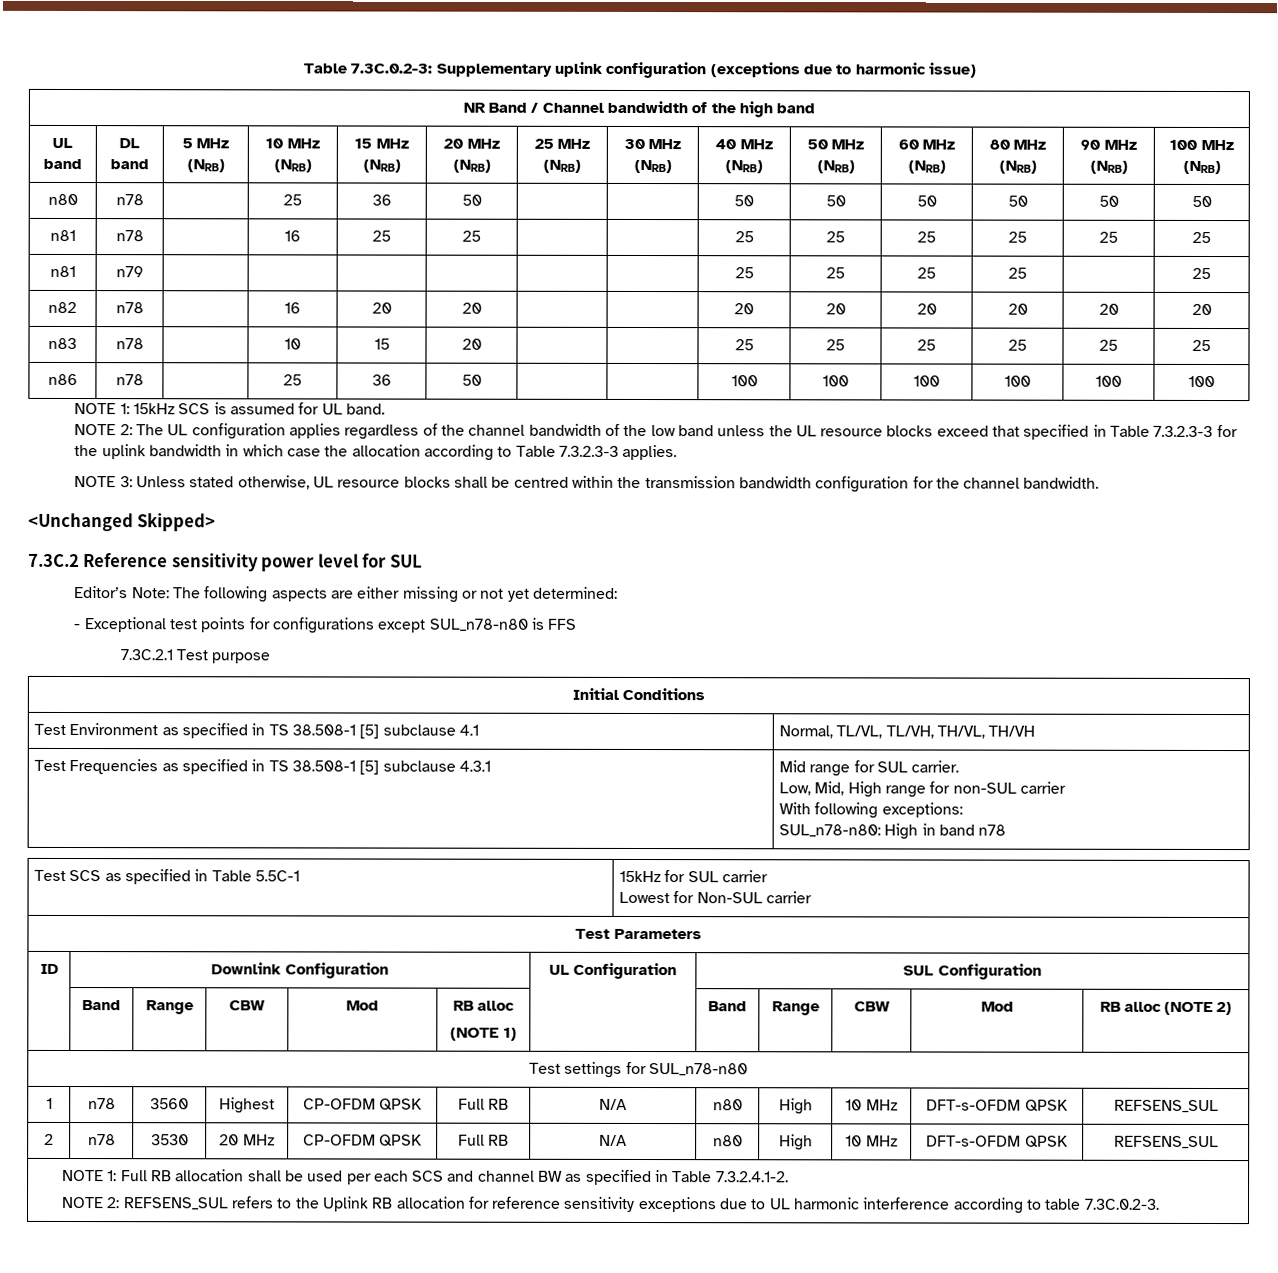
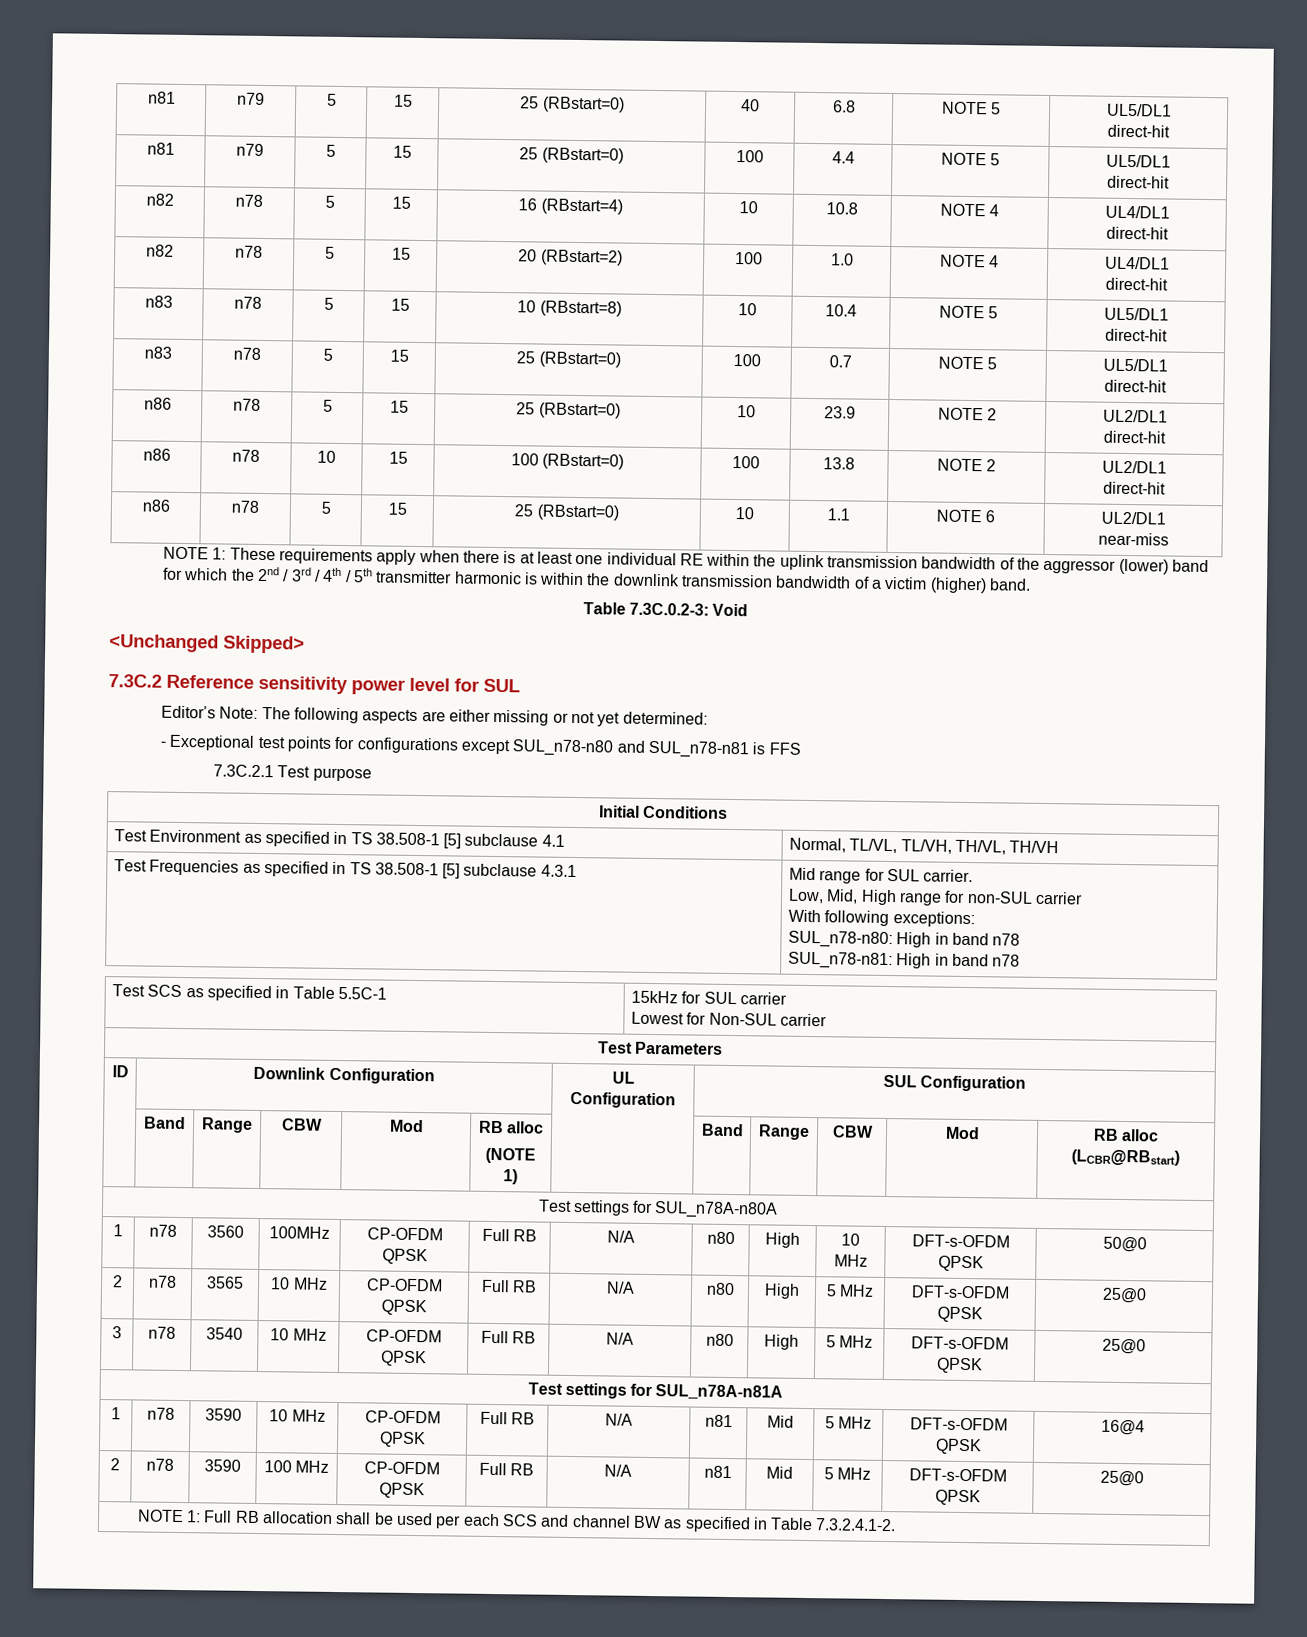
[303,61,977,79] [462,100,816,118] [52,137,73,149] [43,158,82,170] [119,138,140,149] [110,159,149,170] [181,138,230,149] [186,159,225,173] [265,138,320,149] [273,159,312,173] [354,138,409,149] [362,159,401,173] [443,138,500,149] [452,159,491,173] [533,138,591,149] [543,159,581,173] [623,138,682,150] [633,159,672,174] [715,139,773,150] [725,160,763,174] [806,139,865,150] [816,160,855,174] [897,139,956,150] [907,160,946,174] [988,139,1047,150] [998,160,1037,174] [1080,139,1137,150] [1089,160,1128,174] [1169,139,1234,151] [1182,160,1221,175] [47,193,78,206] [115,194,144,206] [283,194,302,206] [371,194,392,206] [461,194,482,206] [734,195,754,207] [825,195,846,207] [916,195,937,207] [1007,195,1028,207] [1098,195,1119,207] [1191,195,1212,207] [49,229,76,242] [115,230,144,242] [284,230,301,242] [372,230,391,242] [462,230,481,242] [734,231,754,243] [826,231,845,243] [917,231,936,243] [1008,231,1027,243] [1099,231,1118,243] [1192,231,1211,243] [49,265,76,278] [115,266,144,278] [734,267,754,279] [826,267,845,279] [917,267,936,279] [1008,267,1027,279] [1192,267,1211,279] [48,301,77,314] [115,302,144,314] [284,302,301,314] [371,302,392,314] [461,302,482,314] [734,303,754,315] [825,303,846,315] [916,303,937,315] [1007,303,1028,315] [1098,303,1119,315] [1191,303,1212,315] [48,337,77,350] [115,338,144,350] [284,338,301,350] [373,338,390,350] [461,338,482,350] [734,339,754,351] [826,339,845,351] [917,339,936,351] [1008,339,1027,351] [1099,339,1118,351] [1192,339,1211,351] [47,373,78,386] [115,374,144,386] [283,374,302,386] [371,374,392,386] [461,374,482,386] [730,375,758,387] [822,375,849,387] [913,375,940,387] [1004,375,1031,387] [1095,375,1122,387] [1188,375,1215,388] [74,402,385,415] [74,423,1238,440] [74,444,678,461] [74,475,1100,493] Table 7.3C.0.2-3: Supplementary uplink configuration (exceptions due to harmonic issue) // NR Band / Channel bandwidth of the high band // UL band | DL band | 5 MHz (NRB) | 10 MHz (NRB) | 15 MHz (NRB) | 20 MHz (NRB) | 25 MHz (NRB) | 30 MHz (NRB) | 40 MHz (NRB) | 50 MHz (NRB) | 60 MHz (NRB) | 80 MHz (NRB) | 90 MHz (NRB) | 100 MHz (NRB) // n80 | n78 | | 25 | 36 | 50 | | | 50 | 50 | 50 | 50 | 50 | 50 // n81 | n78 | | 16 | 25 | 25 | | | 25 | 25 | 25 | 25 | 25 | 25 // n81 | n79 | | | | | | | 25 | 25 | 25 | 25 | | 25 // n82 | n78 | | 16 | 20 | 20 | | | 20 | 20 | 20 | 20 | 20 | 20 // n83 | n78 | | 10 | 15 | 20 | | | 25 | 25 | 25 | 25 | 25 | 25 // n86 | n78 | | 25 | 36 | 50 | | | 100 | 100 | 100 | 100 | 100 | 100 // NOTE 1: 15kHz SCS is assumed for UL band. // NOTE 2: The UL configuration applies regardless of the channel bandwidth of the low band unless the UL resource blocks exceed that specified in Table 7.3.2.3-3 for the uplink bandwidth in which case the allocation according to Table 7.3.2.3-3 applies. // NOTE 3: Unless stated otherwise, UL resource blocks shall be centred within the transmission bandwidth configuration for the channel bandwidth. -> [147,91,176,104] [237,92,265,105] [326,93,337,106] [393,94,413,107] [520,96,625,113] [741,99,760,112] [832,100,856,113] [941,101,1002,115] [1105,103,1172,117] [1107,124,1170,138] [146,142,175,155] [236,143,264,156] [325,144,336,157] [392,145,412,158] [519,147,624,164] [735,149,764,163] [831,151,855,164] [940,152,1001,166] [1105,154,1171,168] [1107,175,1170,189] [145,193,174,206] [235,194,263,207] [324,195,335,208] [391,196,411,209] [518,198,623,215] [739,201,758,214] [826,202,858,215] [939,203,1000,217] [1104,205,1170,219] [1106,226,1169,240] [145,244,174,257] [235,245,263,258] [324,246,335,259] [391,247,411,260] [518,249,623,266] [734,251,763,265] [830,253,854,266] [939,254,1000,268] [1104,256,1170,270] [1105,277,1168,291] [144,295,173,308] [234,296,262,309] [323,297,334,310] [390,298,410,311] [517,300,622,317] [738,303,757,316] [825,304,857,317] [938,305,999,319] [1103,307,1169,321] [1105,328,1168,342] [143,346,172,359] [233,347,261,360] [322,348,333,361] [389,349,409,362] [516,351,621,368] [732,353,761,367] [828,355,852,368] [937,356,998,370] [1102,358,1168,372] [1104,379,1167,393] [143,397,172,410] [233,398,261,411] [322,399,333,412] [389,400,409,413] [516,402,621,419] [737,405,756,418] [824,406,856,419] [937,407,998,421] [1102,409,1168,423] [1103,430,1166,444] [142,448,171,461] [232,449,260,462] [317,450,336,463] [388,451,408,464] [510,453,625,470] [731,455,760,469] [823,457,855,470] [936,458,997,472] [1101,460,1167,474] [1103,481,1166,495] [141,499,171,512] [231,500,260,513] [320,501,332,514] [387,502,408,515] [514,504,619,521] [735,507,754,520] [826,508,850,521] [935,509,996,523] [1100,511,1166,525] [1097,532,1169,546] [163,546,1210,575] [163,566,1032,594] [582,602,749,617] n81 | n79 | 5 | 15 | 25 (RBstart=0) | 40 | 6.8 | NOTE 5 | UL5/DL1 // direct-hit // n81 | n79 | 5 | 15 | 25 (RBstart=0) | 100 | 4.4 | NOTE 5 | UL5/DL1 // direct-hit // n82 | n78 | 5 | 15 | 16 (RBstart=4) | 10 | 10.8 | NOTE 4 | UL4/DL1 // direct-hit // n82 | n78 | 5 | 15 | 20 (RBstart=2) | 100 | 1.0 | NOTE 4 | UL4/DL1 // direct-hit // n83 | n78 | 5 | 15 | 10 (RBstart=8) | 10 | 10.4 | NOTE 5 | UL5/DL1 // direct-hit // n83 | n78 | 5 | 15 | 25 (RBstart=0) | 100 | 0.7 | NOTE 5 | UL5/DL1 // direct-hit // n86 | n78 | 5 | 15 | 25 (RBstart=0) | 10 | 23.9 | NOTE 2 | UL2/DL1 // direct-hit // n86 | n78 | 10 | 15 | 100 (RBstart=0) | 100 | 13.8 | NOTE 2 | UL2/DL1 // direct-hit // n86 | n78 | 5 | 15 | 25 (RBstart=0) | 10 | 1.1 | NOTE 6 | UL2/DL1 // near-miss // NOTE 1: These requirements apply when there is at least one individual RE within the uplink transmission bandwidth of the aggressor (lower) band for which the 2nd / 3rd / 4th / 5th transmitter harmonic is within the downlink transmission bandwidth of a victim (higher) band. // Table 7.3C.0.2-3: Void
(529, 625) none -> [616,740,749,759] and SUL_n78-n81
(1007, 830) none -> [787,951,1021,970] // SUL_n78-n81: High in band n78
[1164,1001,1233,1016] [529,1061,748,1078] (NOTE 2) // Test settings for SUL_n78-n80 -> [1071,1149,1180,1166] [537,1199,779,1219] (LCBR@RBstart) // Test settings for SUL_n78A-n80A
[219,1097,275,1114] Highest -> [269,1226,330,1239] 100MHz
[1113,1099,1219,1114] [44,1133,54,1145] [87,1134,116,1146] [150,1134,189,1146] [219,1134,275,1146] [302,1134,423,1147] [457,1134,510,1146] [599,1134,627,1146] [712,1135,743,1147] [778,1134,813,1151] [845,1135,898,1147] [926,1135,1068,1148] [1113,1135,1219,1150] REFSENS_SUL // 2 | n78 | 3530 | 20 MHz | CP-OFDM QPSK | Full RB | N/A | n80 | High | 10 MHz | DFT-s-OFDM QPSK | REFSENS_SUL -> [1102,1236,1147,1253] [112,1275,123,1288] [148,1275,177,1288] [206,1276,244,1289] [270,1277,328,1290] [365,1278,443,1292] [380,1299,427,1316] [480,1279,538,1293] [606,1281,635,1294] [705,1282,735,1296] [764,1283,800,1299] [825,1284,875,1297] [910,1285,1010,1299] [936,1306,983,1323] [1101,1287,1147,1304] [112,1326,122,1339] [148,1326,176,1339] [206,1327,243,1340] [270,1328,327,1341] [365,1329,442,1343] [380,1350,427,1367] [480,1330,537,1344] [606,1332,634,1345] [705,1333,734,1347] [764,1334,799,1350] [825,1335,874,1348] [910,1336,1009,1350] [935,1357,983,1374] [1101,1338,1146,1355] [527,1382,784,1400] [111,1407,121,1420] [147,1407,175,1420] [205,1408,242,1421] [269,1409,326,1422] [364,1410,441,1424] [378,1431,426,1448] [479,1411,536,1425] [605,1413,633,1426] [704,1414,733,1428] [767,1415,794,1428] [824,1416,873,1429] [909,1417,1008,1431] [934,1438,982,1455] [1100,1419,1145,1436] [110,1458,120,1471] [146,1458,174,1471] [204,1459,241,1472] [263,1460,330,1473] [363,1461,440,1475] [378,1482,425,1499] [478,1462,535,1476] [604,1464,632,1477] [703,1465,732,1479] [766,1466,793,1479] [823,1467,872,1480] [908,1468,1007,1482] [934,1489,981,1506] [1099,1470,1144,1487] 50@0 // 2 | n78 | 3565 | 10 MHz | CP-OFDM QPSK | Full RB | N/A | n80 | High | 5 MHz | DFT-s-OFDM QPSK | 25@0 // 3 | n78 | 3540 | 10 MHz | CP-OFDM QPSK | Full RB | N/A | n80 | High | 5 MHz | DFT-s-OFDM QPSK | 25@0 // Test settings for SUL_n78A-n81A // 1 | n78 | 3590 | 10 MHz | CP-OFDM QPSK | Full RB | N/A | n81 | Mid | 5 MHz | DFT-s-OFDM QPSK | 16@4 // 2 | n78 | 3590 | 100 MHz | CP-OFDM QPSK | Full RB | N/A | n81 | Mid | 5 MHz | DFT-s-OFDM QPSK | 25@0
[61,1196,1160,1214] // NOTE 2: REFSENS_SUL refers to the Uplink RB allocation for reference sensitivity exceptions due to UL harmonic interference according to table 7.3C.0.2-3. -> (897, 1525) none

